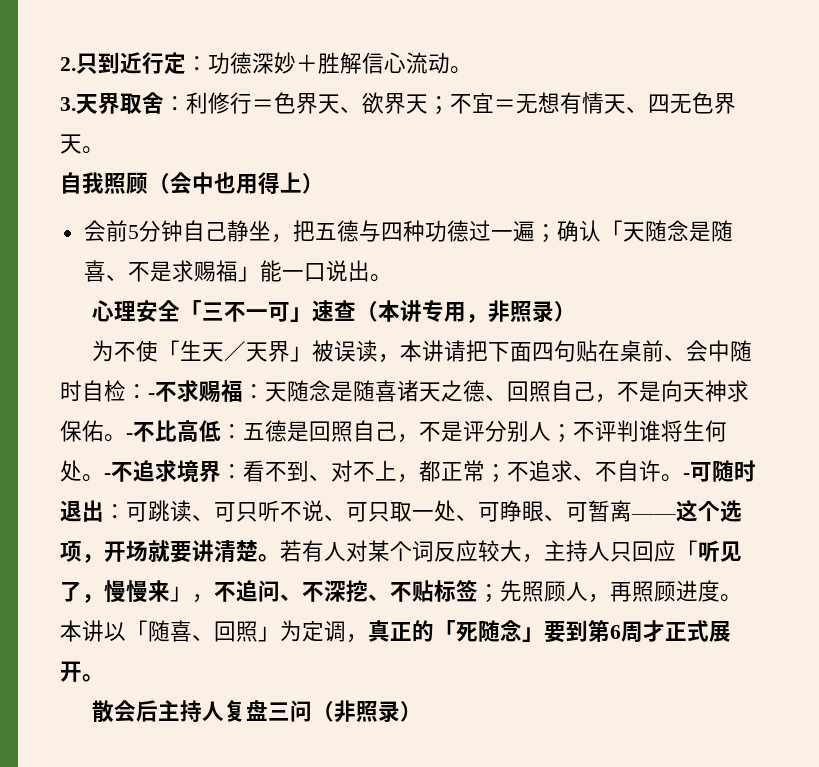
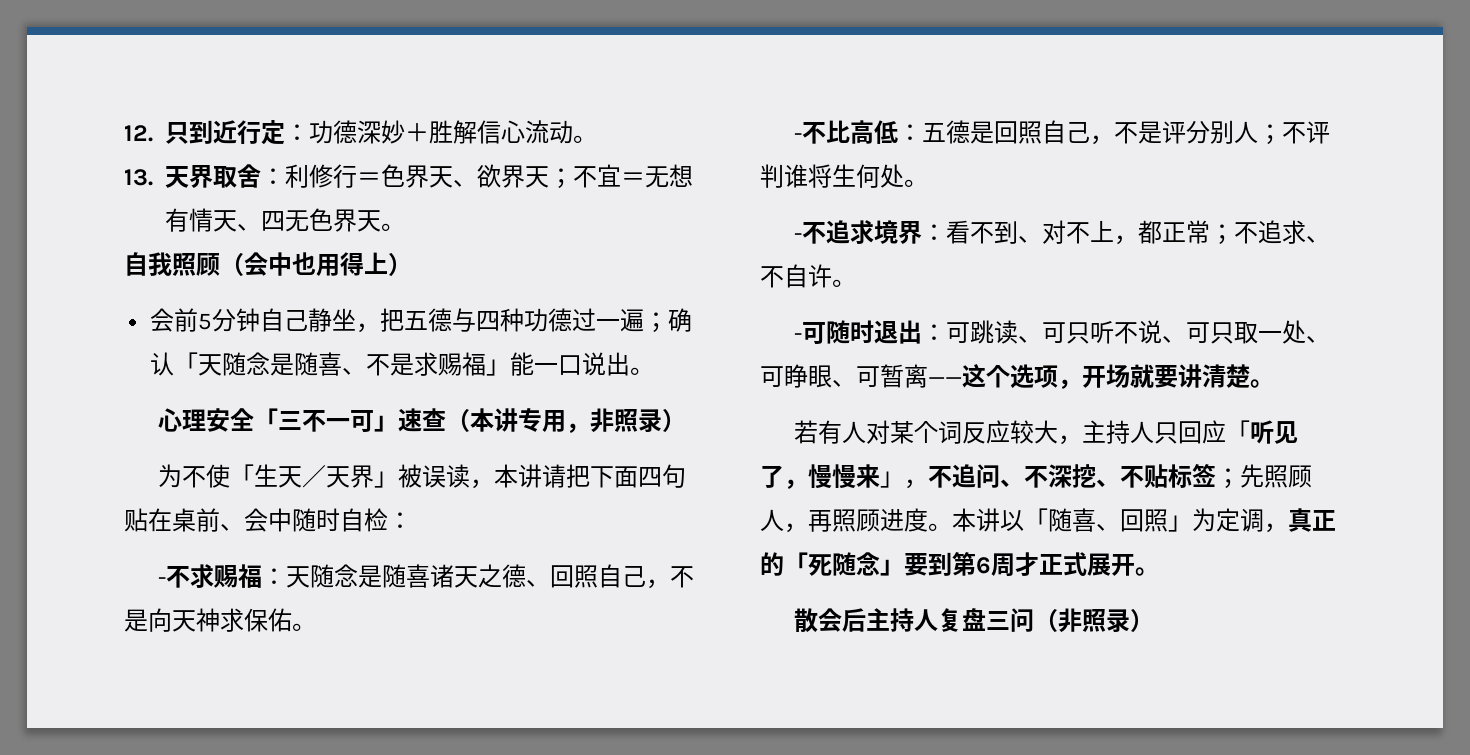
[60,57,76,71] 2. -> [124,125,153,142] 12.
[60,97,76,111] 3. -> [124,169,153,186] 13.
(148, 391) none -> (412, 520) //
(126, 438) none -> (316, 627) //
(104, 478) none -> (928, 183) //
(683, 478) none -> (856, 283) //
(280, 558) none -> (1274, 383) //

